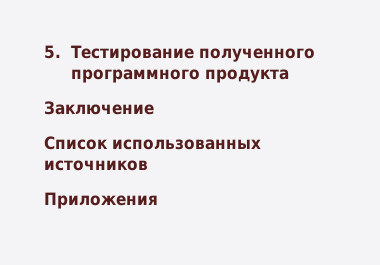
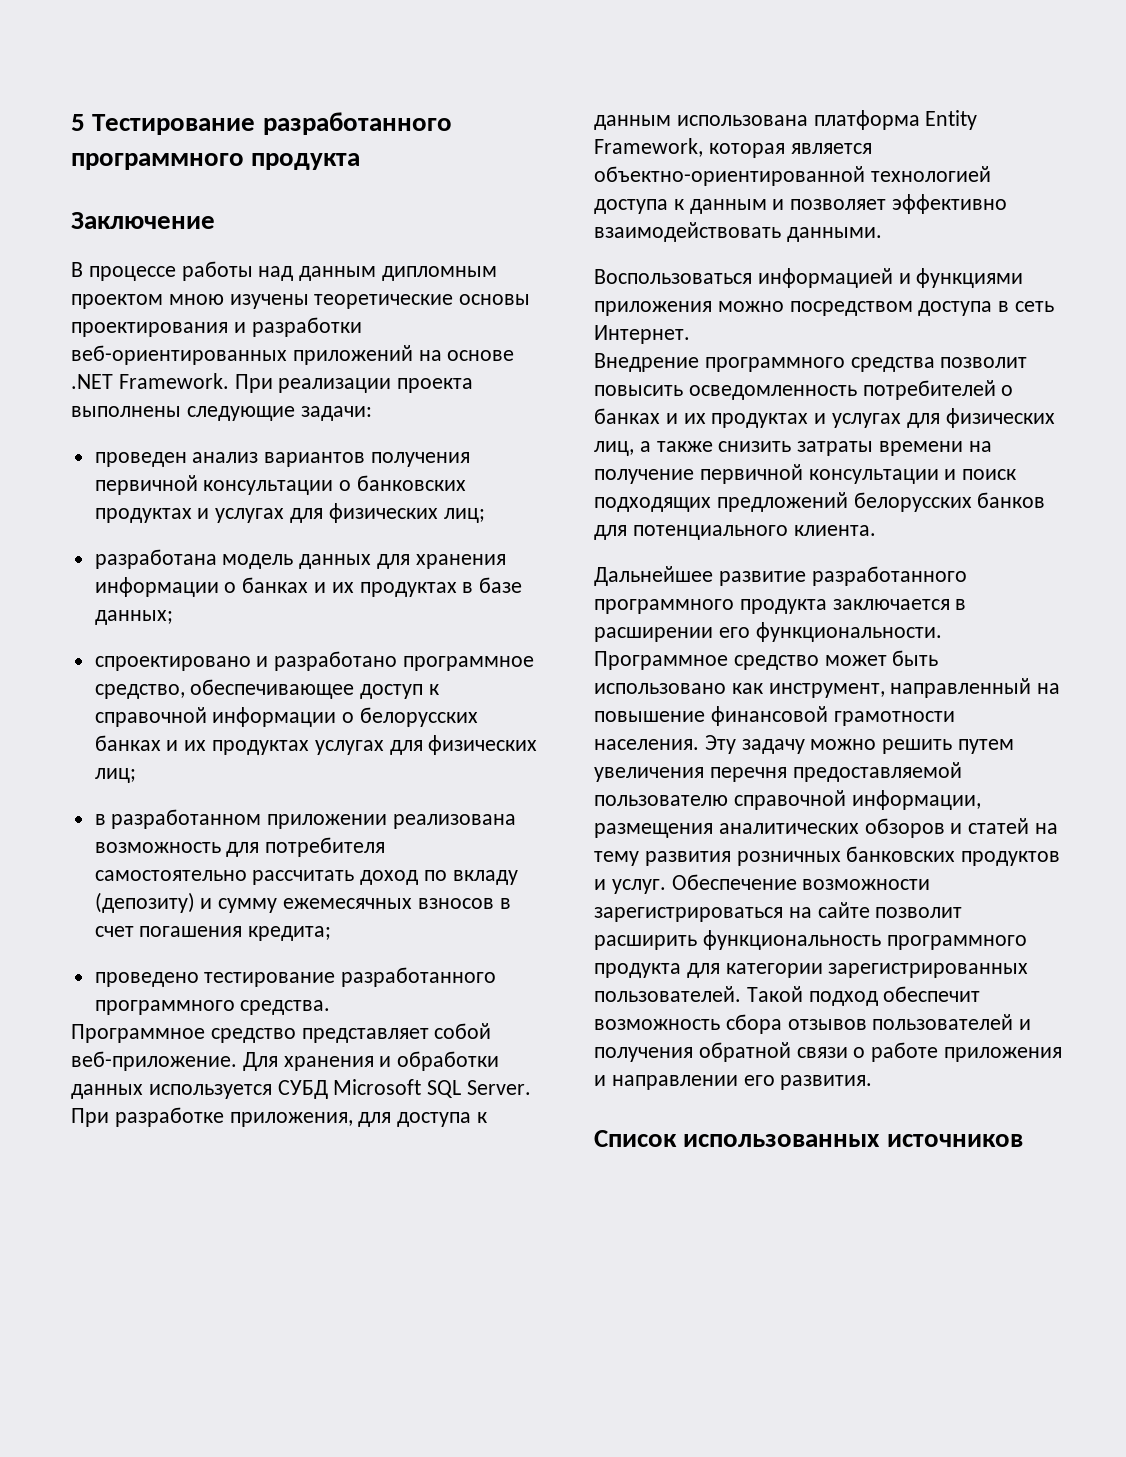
[44,45,315,62] 5. Тестирование полученного -> [71,112,452,135] 5 Тестирование разработанного
(154, 108) none -> [71,261,498,281] [71,294,531,309] [71,317,362,337] [71,345,515,365] [71,373,474,393] [71,406,372,421] [94,452,471,467] [94,475,467,495] [94,503,485,523] [94,549,506,569] [94,577,523,597] [94,610,173,625] [94,651,535,671] [94,679,440,699] [94,707,479,727] [94,735,538,755] [94,768,136,783] [94,809,517,829] [94,837,386,857] [94,870,518,885] [94,892,511,913] [94,926,332,941] [94,967,497,987] [94,1000,331,1015] [71,1023,492,1043] [71,1051,500,1071] [71,1079,532,1099] [71,1107,488,1127] [594,110,978,130] [594,138,872,158] [594,166,991,186] [594,194,1008,214] [594,222,882,242] [594,268,1024,288] [594,301,1055,316] [594,325,690,344] [594,353,1028,372] [594,380,1014,400] [594,408,1055,428] [594,441,992,456] [594,464,1017,484] [594,492,1046,512] [594,525,876,540] [594,566,967,586] [594,599,967,614] [594,622,942,642] [594,650,939,670] [594,678,1061,698] [594,706,955,726] [594,735,1015,754] [594,762,962,782] [594,790,981,810] [594,818,1059,838] [594,846,1061,866] [594,874,931,894] [594,902,963,922] [594,930,1027,950] [594,963,1029,978] [594,986,981,1006] [594,1014,1032,1034] [594,1042,1063,1062] [594,1075,873,1090] // В процессе работы над данным дипломным проектом мною изучены теоретические основы проектирования и разработки веб-ориентированных приложений на основе .NET Framework. При реализации проекта выполнены следующие задачи: // проведен анализ вариантов получения первичной консультации о банковских продуктах и услугах для физических лиц; // разработана модель данных для хранения информации о банках и их продуктах в базе данных; // спроектировано и разработано программное средство, обеспечивающее доступ к справочной информации о белорусских банках и их продуктах услугах для физических лиц; // в разработанном приложении реализована возможность для потребителя самостоятельно рассчитать доход по вкладу (депозиту) и сумму ежемесячных взносов в счет погашения кредита; // проведено тестирование разработанного программного средства. // Программное средство представляет собой веб-приложение. Для хранения и обработки данных используется СУБД Microsoft SQL Server. При разработке приложения, для доступа к данным использована платформа Entity Framework, которая является объектно-ориентированной технологией доступа к данным и позволяет эффективно взаимодействовать данными. // Воспользоваться информацией и функциями приложения можно посредством доступа в сеть Интернет. // Внедрение программного средства позволит повысить осведомленность потребителей о банках и их продуктах и услугах для физических лиц, а также снизить затраты времени на получение первичной консультации и поиск подходящих предложений белорусских банков для потенциального клиента. // Дальнейшее развитие разработанного программного продукта заключается в расширении его функциональности. Программное средство может быть использовано как инструмент, направленный на повышение финансовой грамотности населения. Эту задачу можно решить путем увеличения перечня предоставляемой пользователю справочной информации, размещения аналитических обзоров и статей на тему развития розничных банковских продуктов и услуг. Обеспечение возможности зарегистрироваться на сайте позволит расширить функциональность программного продукта для категории зарегистрированных пользователей. Такой подход обеспечит возможность сбора отзывов пользователей и получения обратной связи о работе приложения и направлении его развития.
[44,192,158,209] // Приложения -> (1023, 1140) none

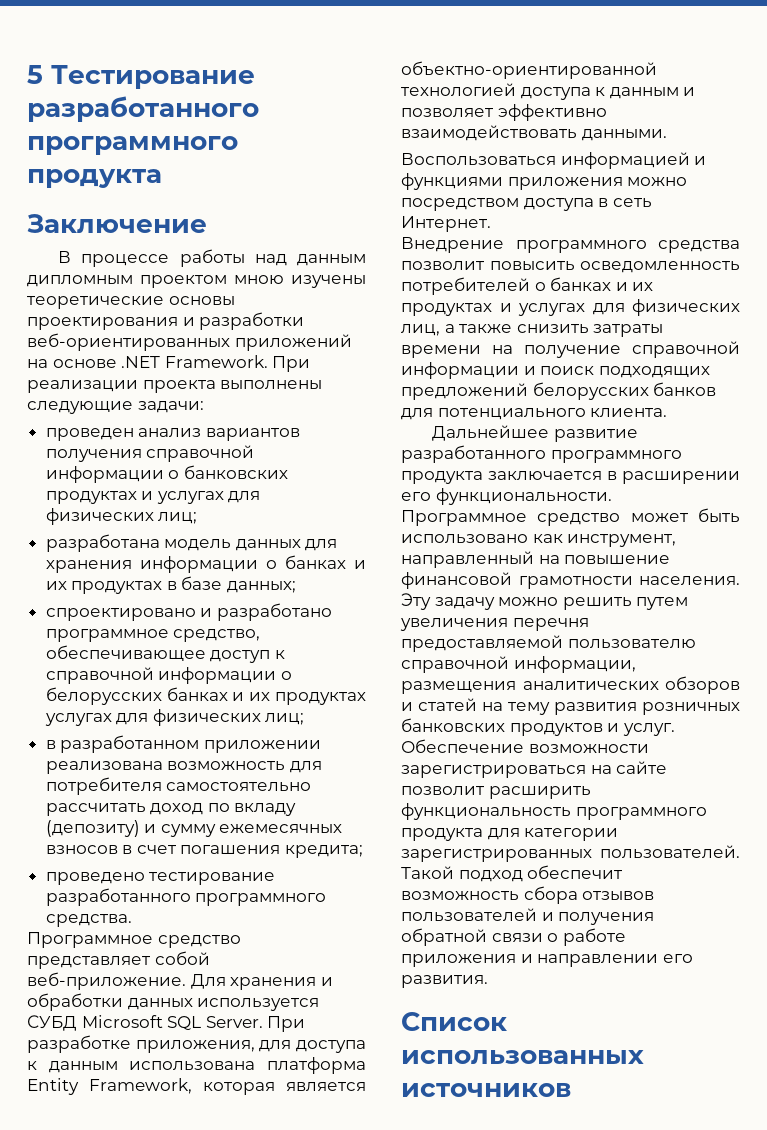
[94,475,334,495] первичной консультации -> [146,445,255,462] [45,466,164,483] справочной информации
[699,464,939,484] первичной консультации -> [632,341,740,358] [401,362,519,379] справочной информации

